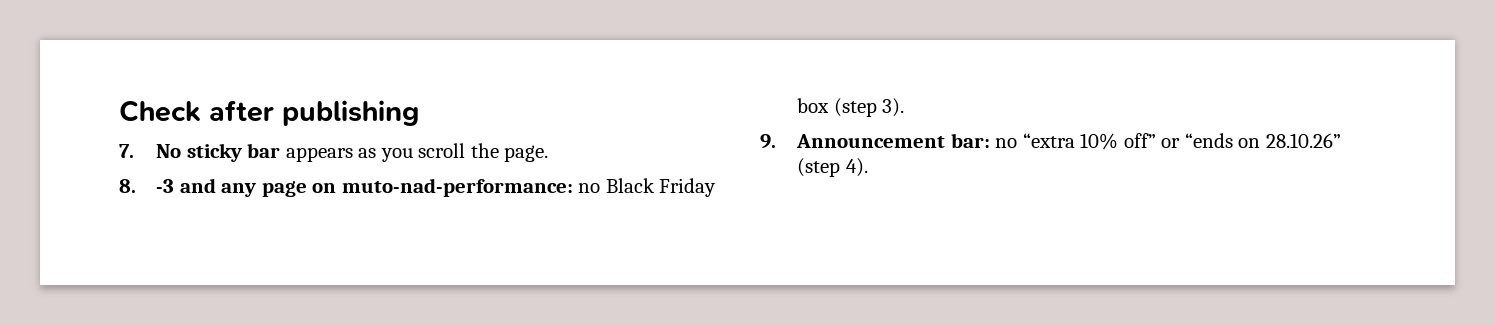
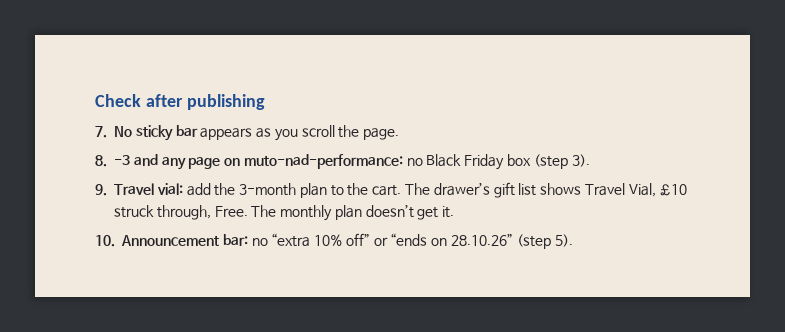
(776, 141) none -> [114,182,688,198] [114,204,455,221] [95,235,115,247] Travel vial: add the 3-month plan to the cart. The drawer’s gift list shows Travel Vial, £10 struck through, Free. The monthly plan doesn’t get it. // 10.
[845,158,868,177] 4). -> [554,234,573,247] 5).

